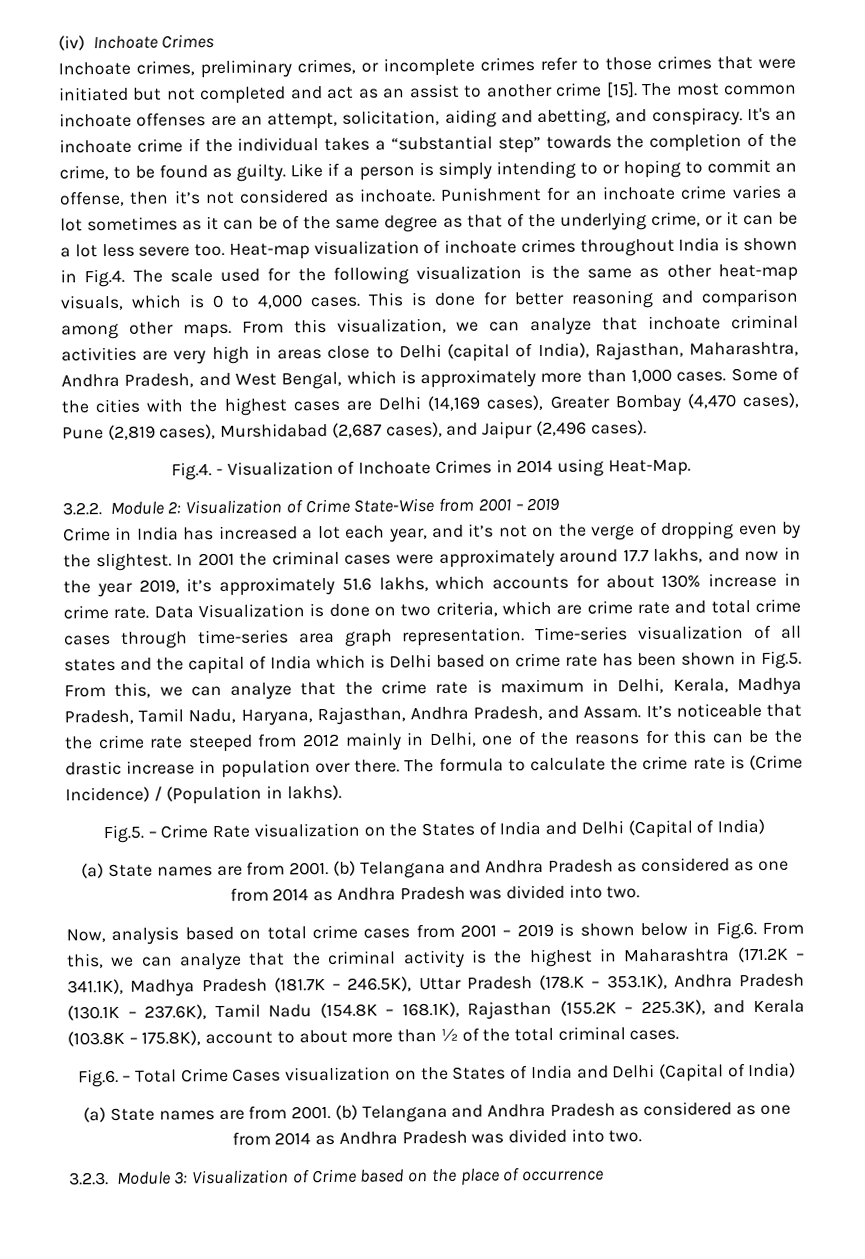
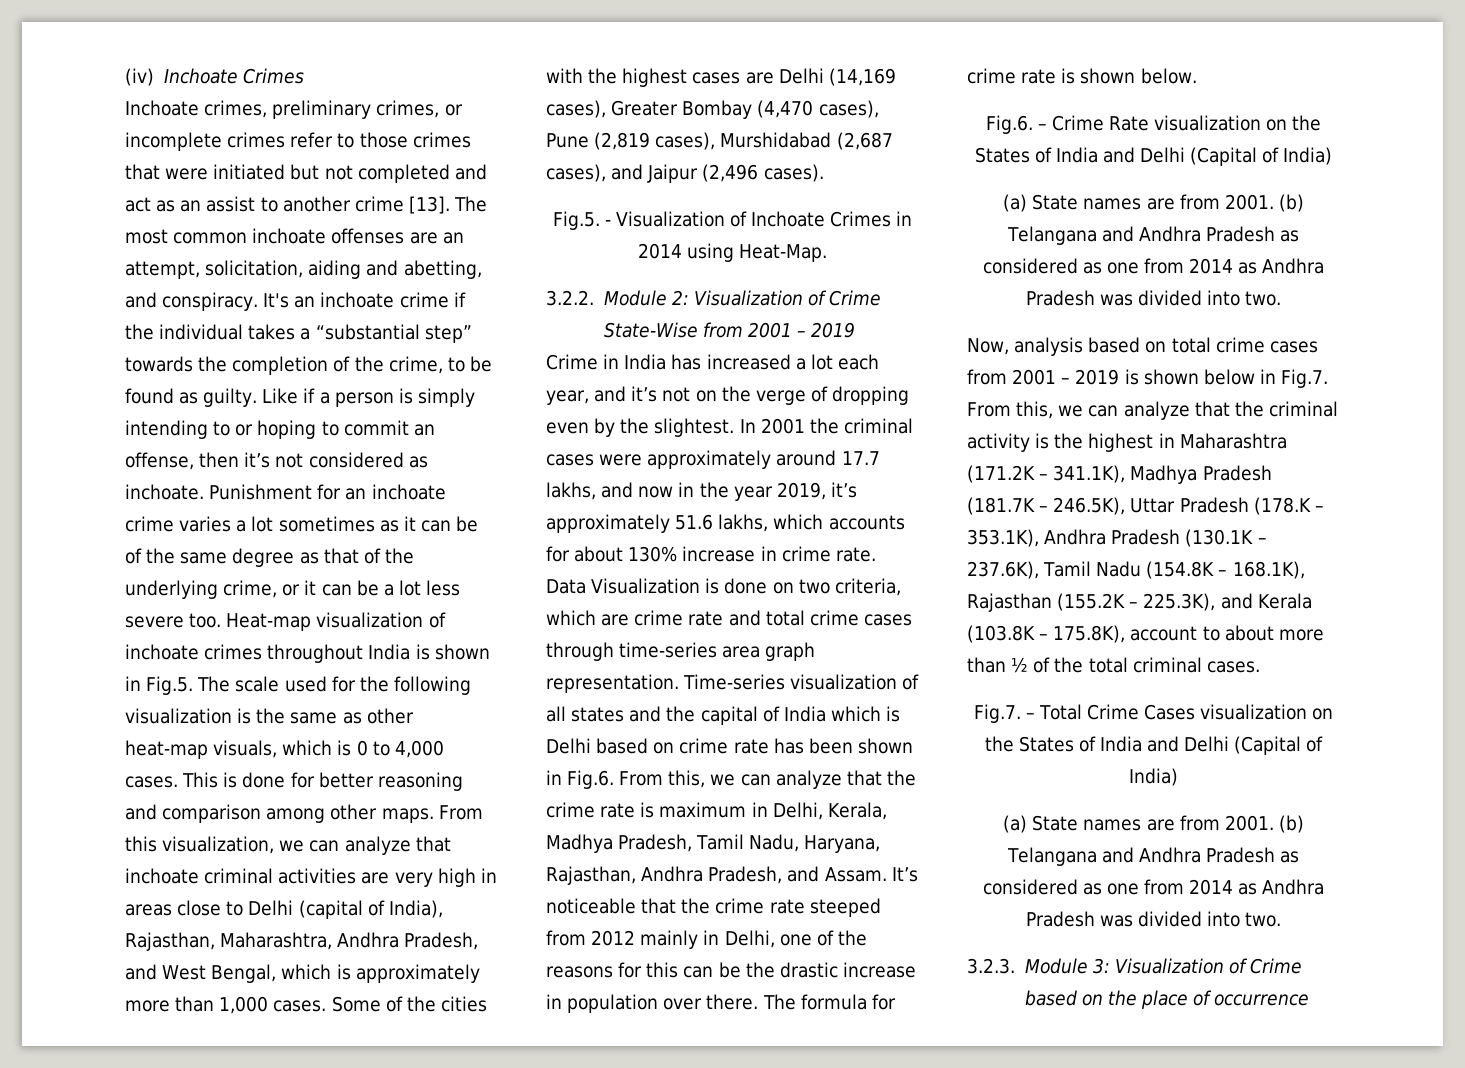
[605,82,638,98] [15]. -> [408,196,450,214] [13].
[84,268,126,288] Fig.4. -> [146,676,194,695] Fig.5.
[171,462,213,481] Fig.4. -> [552,211,600,230] Fig.5.
[761,650,802,669] Fig.5. -> [567,770,615,789] Fig.6.
[507,754,803,772] [65,784,342,805] [102,824,144,844] to calculate the crime rate is (Crime Incidence) / (Population in lakhs). // Fig.5. -> [871,994,896,1010] [967,68,1197,84] [985,115,1033,134] for crime rate is shown below. // Fig.6.
[715,921,757,940] Fig.6. -> [1281,369,1329,388] Fig.7.
[77,1068,119,1088] Fig.6. -> [973,704,1021,723] Fig.7.

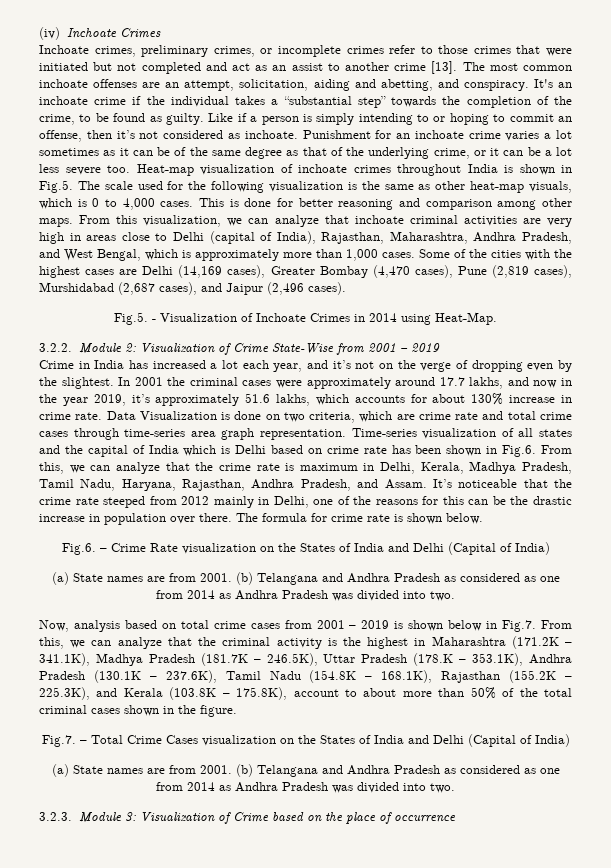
[1011,657,1029,673] ½ -> [470,687,496,699] 50%
[1206,661,1260,673] cases. -> [91,705,237,717] cases shown in the figure.

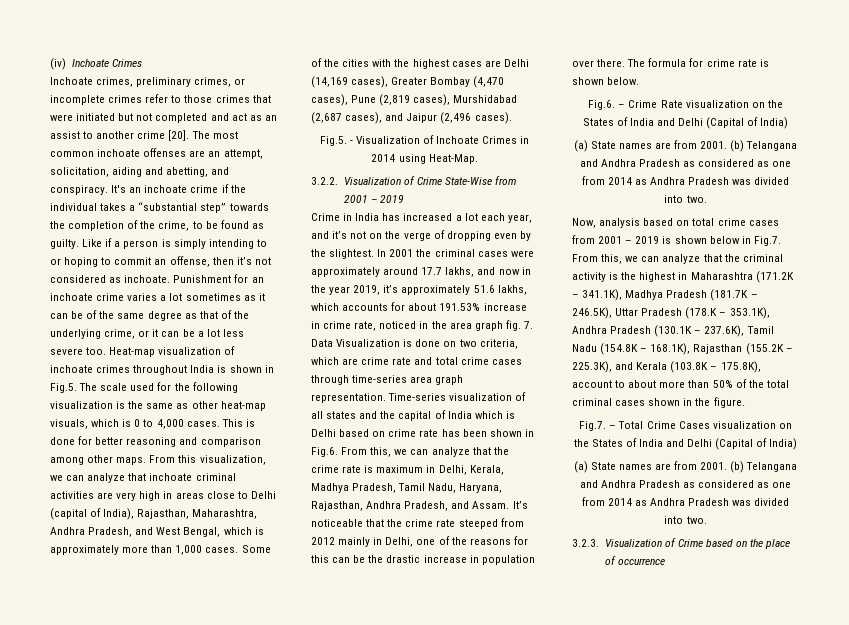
[431,61,458,74] [13]. -> [168,130,190,141] [20].
[78,343,136,354] Module 2: -> (338, 181) none
[471,393,504,405] 130% -> [439,303,481,311] 191.53%
[75,412,103,420] rate. -> [354,320,533,331] rate, noticed in the area graph fig. 7.
[78,812,136,823] Module 3: -> (599, 543) none

